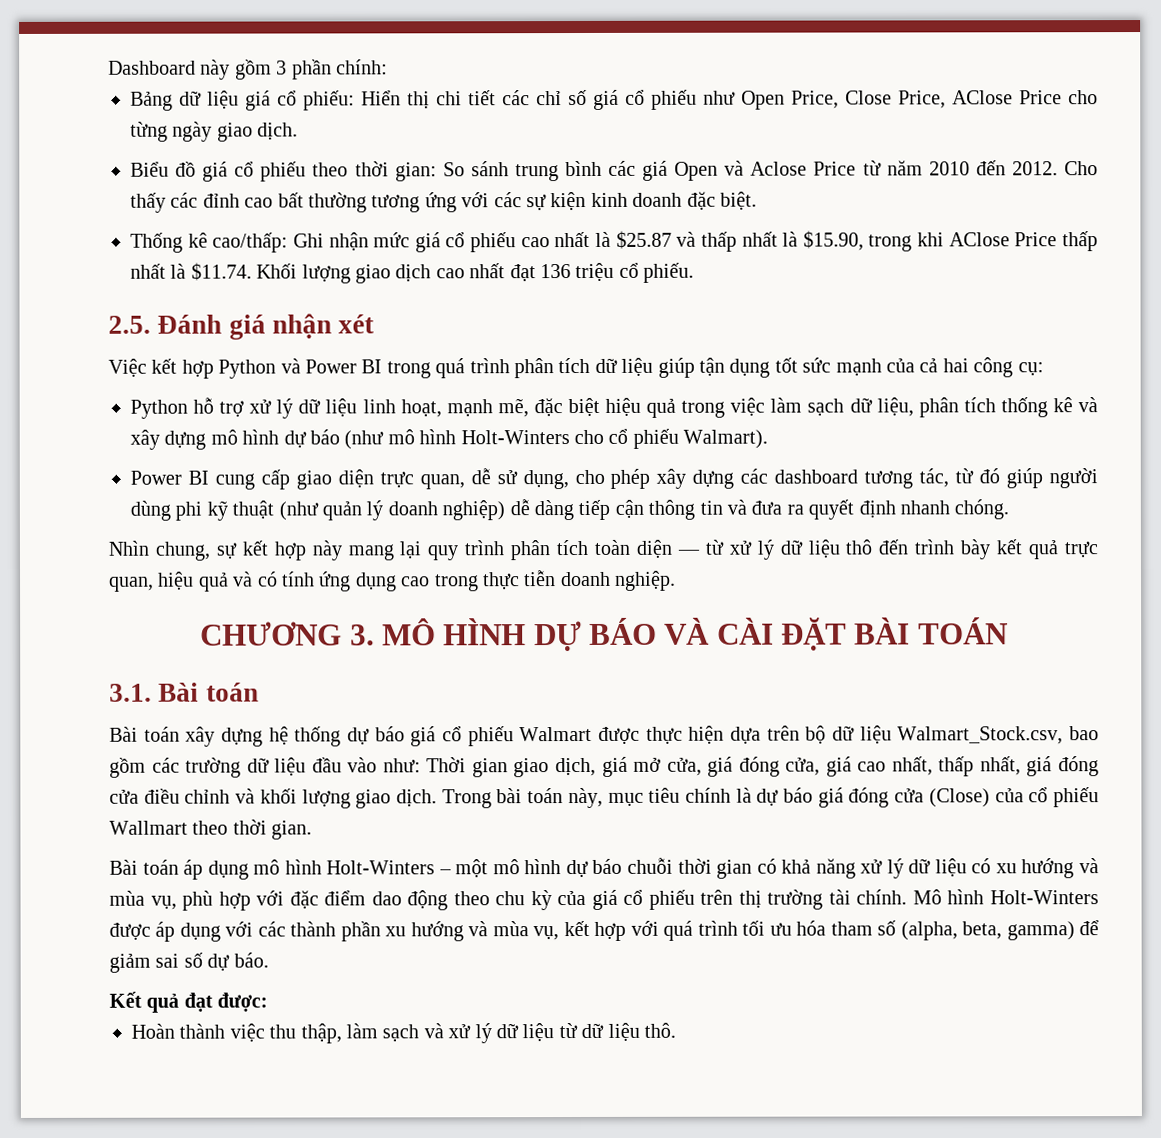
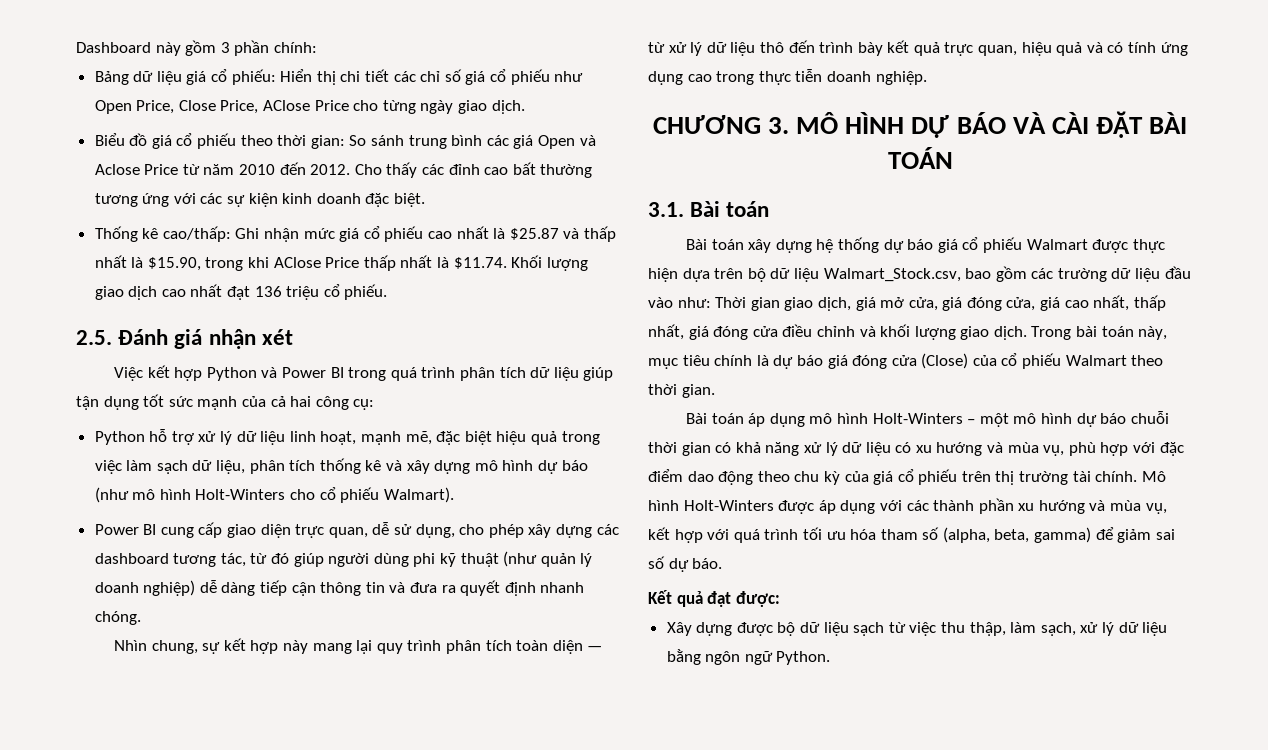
[109,820,188,835] Wallmart -> [1065,355,1127,366] Walmart
[131,1023,226,1039] Hoàn thành -> [666,622,906,636] Xây dựng được bộ dữ liệu sạch từ
[382,1022,676,1044] sạch và xử lý dữ liệu từ dữ liệu thô. -> [1040,622,1168,636] [666,649,831,665] sạch, xử lý dữ liệu bằng ngôn ngữ Python.

